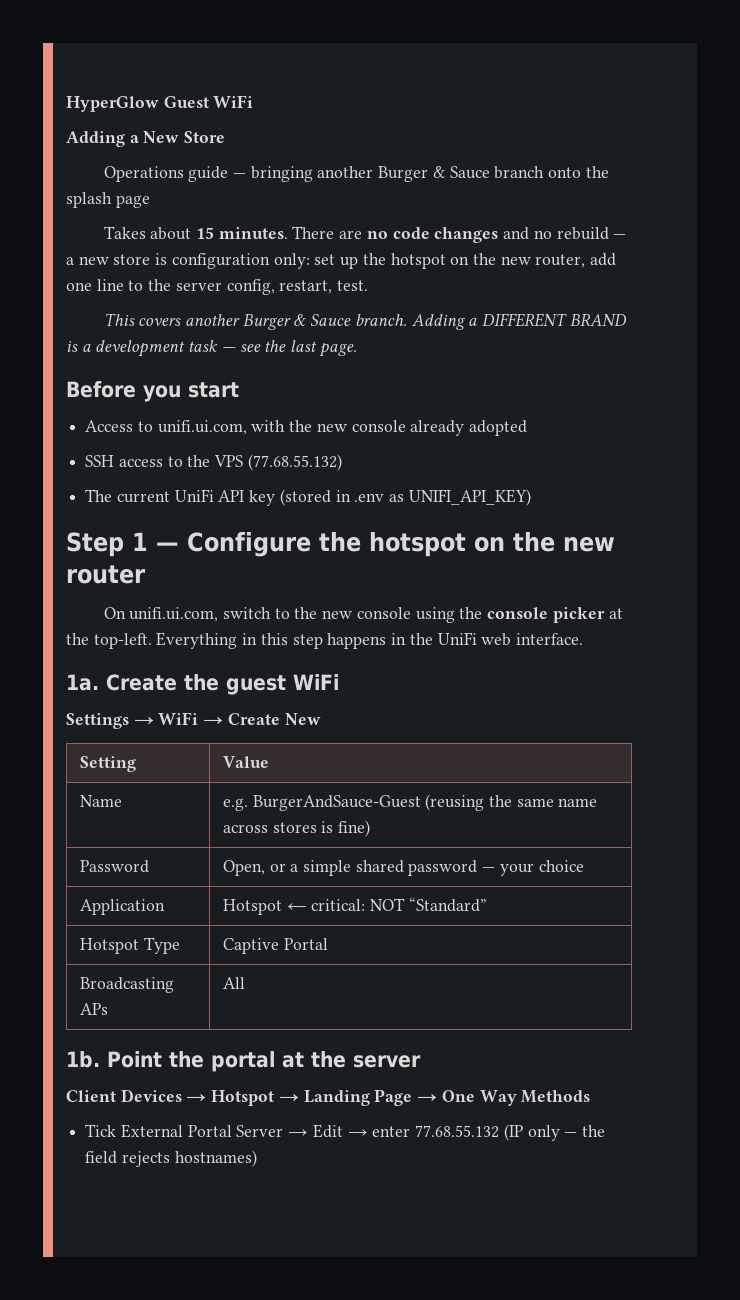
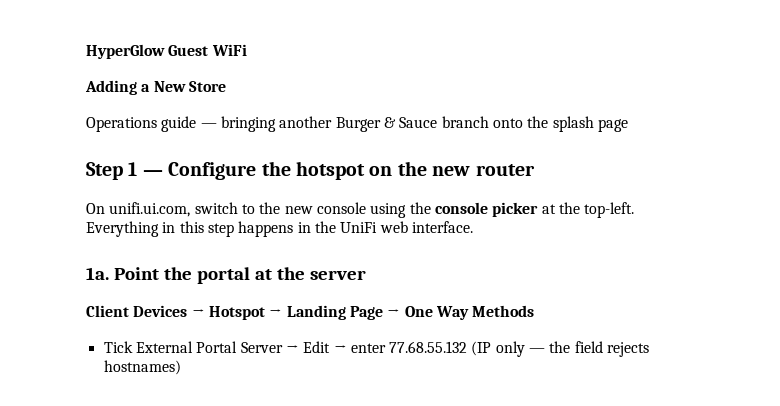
[103,226,627,243] [66,253,617,269] [66,279,369,295] [103,313,627,330] [66,340,357,357] [66,381,239,402] [85,420,528,436] [85,454,342,471] [85,489,531,506] // Takes about 15 minutes. There are no code changes and no rebuild — a new store is configuration only: set up the hotspot on the new router, add one line to the server config, restart, test. // This covers another Burger & Sauce branch. Adding a DIFFERENT BRAND is a development task — see the last page. // Before you start // Access to unifi.ui.com, with the new console already adopted // SSH access to the VPS (77.68.55.132) // The current UniFi API key (stored in .env as UNIFI_API_KEY) -> (628, 125) none
[106,674,339,695] [66,712,321,729] [79,756,136,772] [222,756,269,768] [79,795,122,807] [222,794,598,811] [222,820,371,837] [79,860,149,873] [222,860,584,876] [79,899,165,915] [222,897,487,915] [79,937,180,954] [222,938,328,954] [79,977,174,993] [79,1003,108,1015] [222,977,245,989] [66,1051,100,1068] Create the guest WiFi // Settings → WiFi → Create New // Setting | Value // Name | e.g. BurgerAndSauce-Guest (reusing the same name across stores is fine) // Password | Open, or a simple shared password — your choice // Application | Hotspot ← critical: NOT “Standard” // Hotspot Type | Captive Portal // Broadcasting APs | All // 1b. -> (109, 273) none

